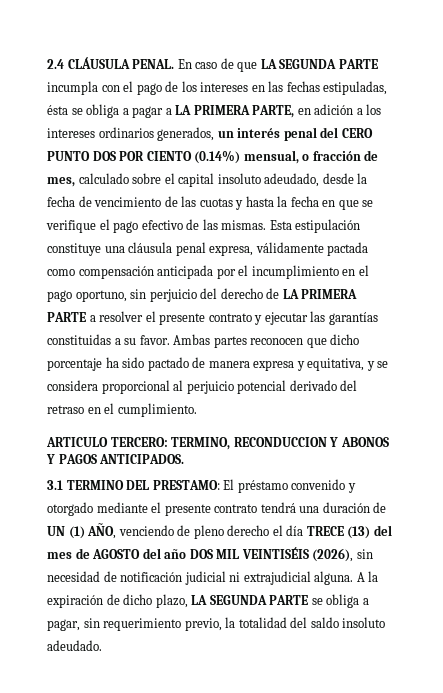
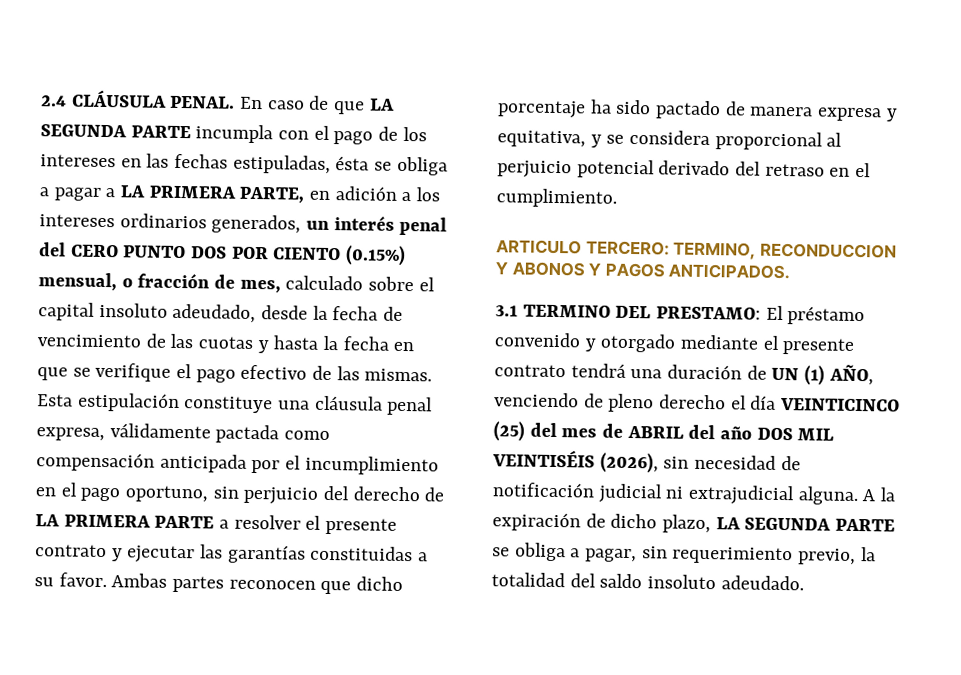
[194,150,241,164] (0.14%) -> [345,245,407,267] (0.15%)
[306,526,371,539] TRECE (13) -> [780,397,901,412] [493,421,525,442] VEINTICINCO (25)
[92,549,141,559] AGOSTO -> [626,425,684,439] ABRIL

